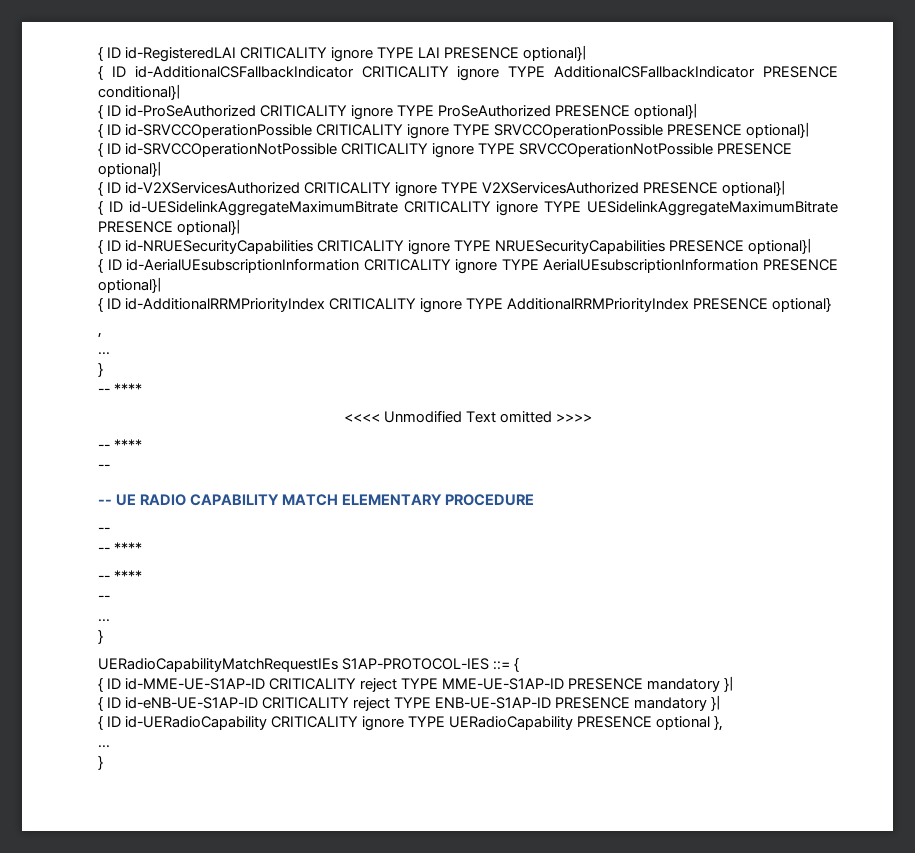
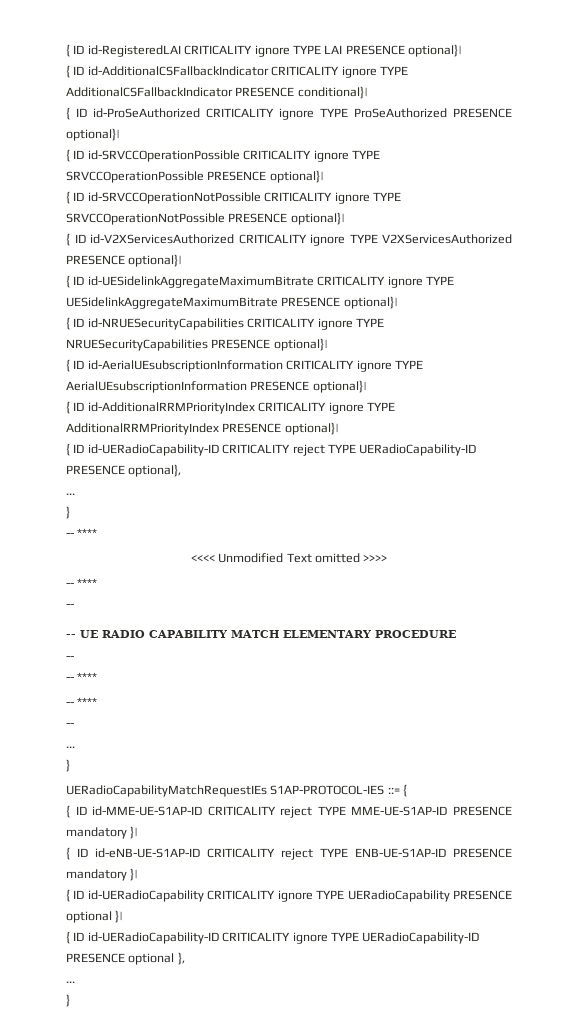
[772,297,832,312] [98,333,102,338] optional} // , -> [284,422,339,435] [66,443,477,456] [66,464,182,477] optional}| // { ID id-UERadioCapability-ID CRITICALITY reject TYPE UERadioCapability-ID PRESENCE optional},
(711, 723) none -> [115,910,124,923] [66,931,480,944] [66,953,175,965] }| // { ID id-UERadioCapability-ID CRITICALITY ignore TYPE UERadioCapability-ID PRESENCE optional

